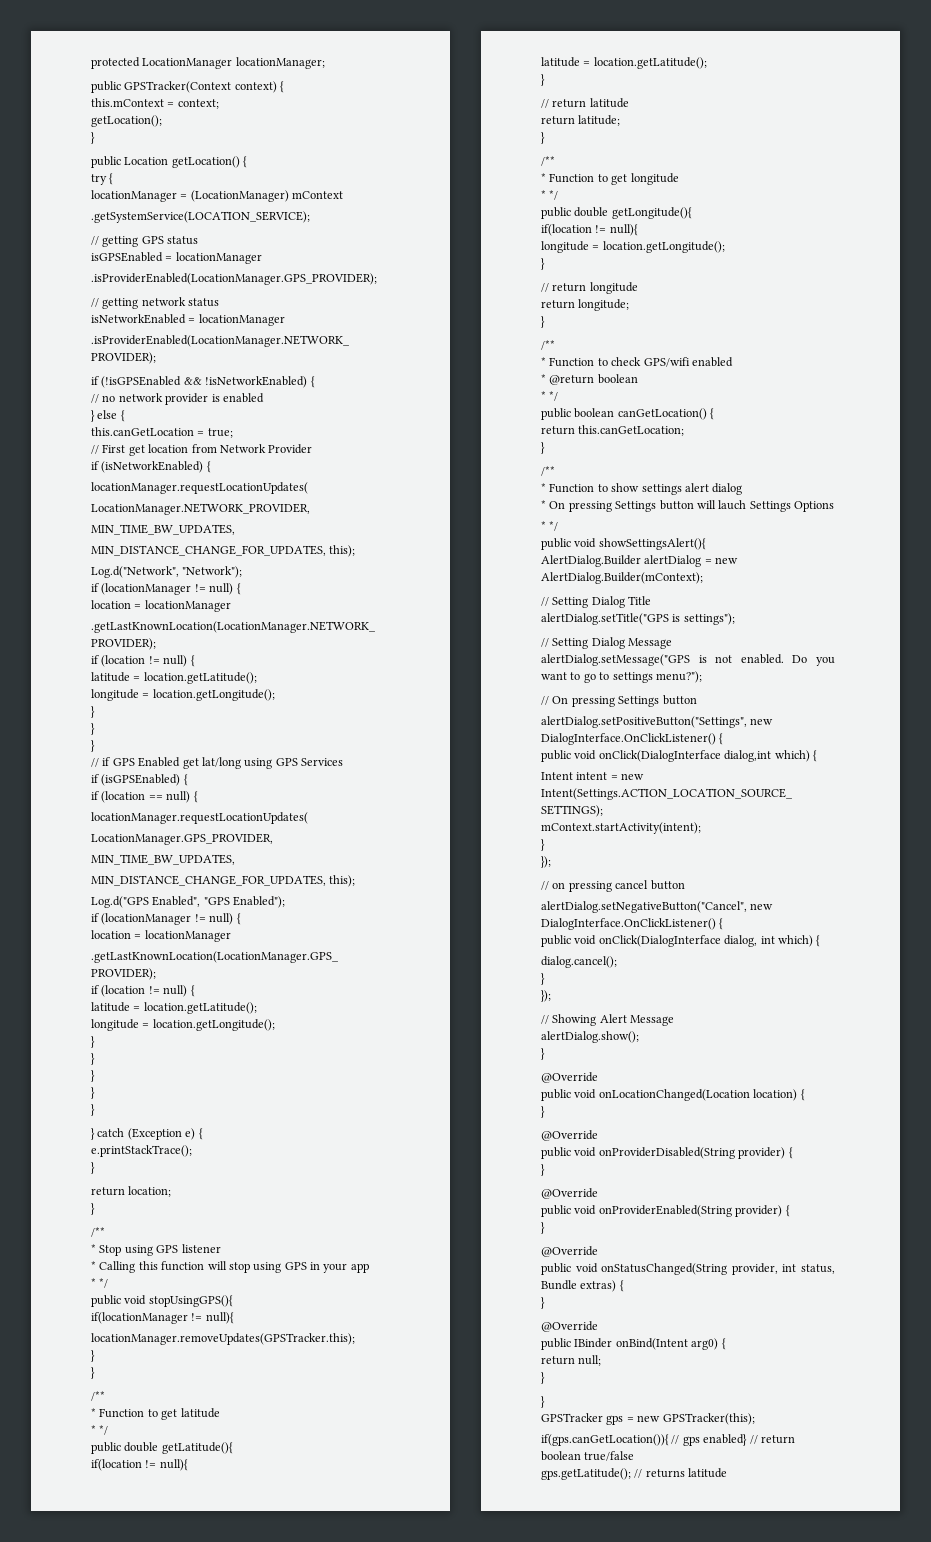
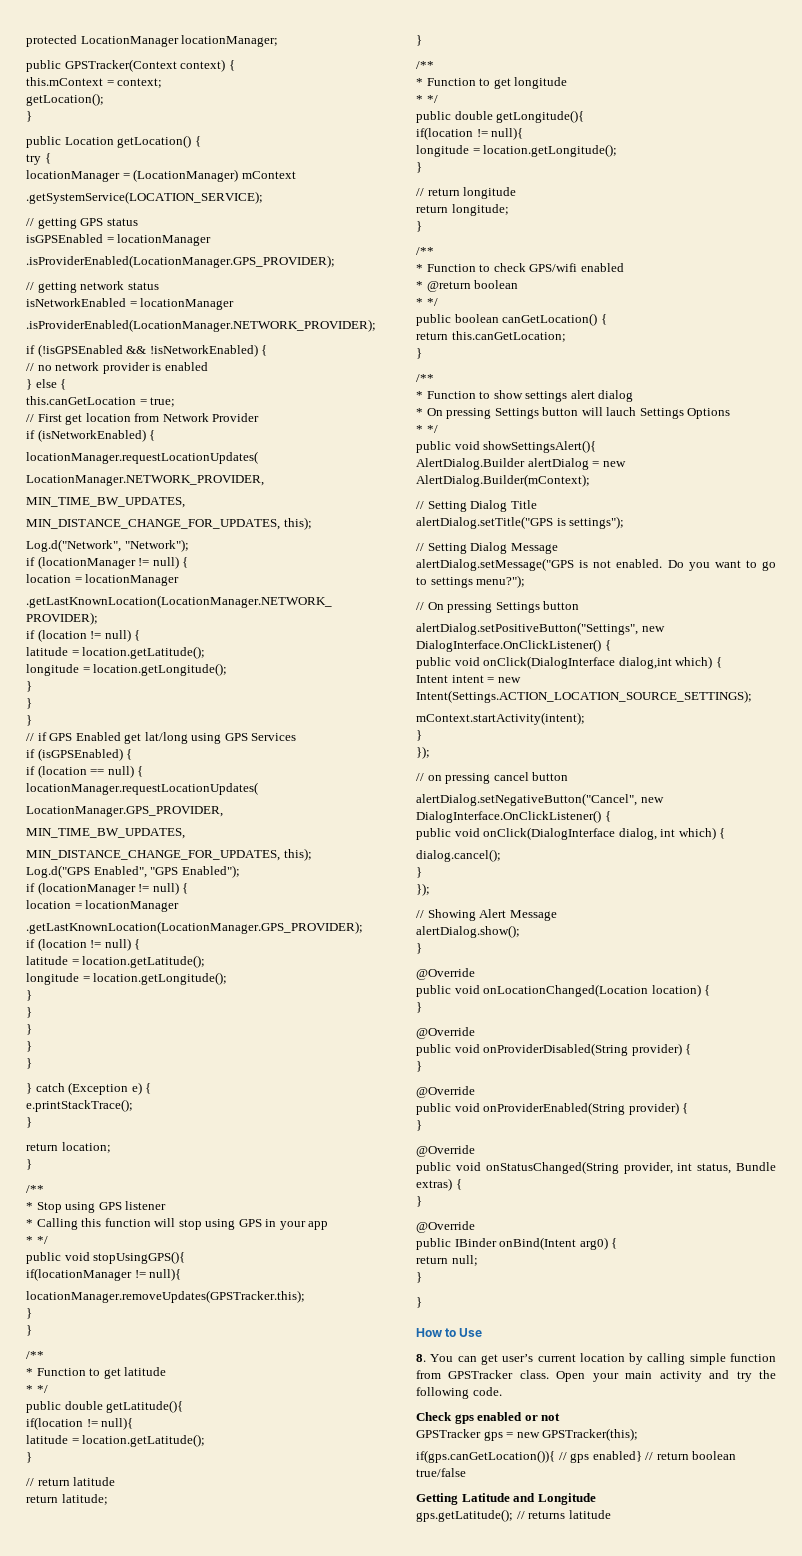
(545, 1402) none -> [416,1328,483,1337] [416,1353,776,1365] [416,1370,776,1382] [416,1387,502,1399] [416,1412,561,1424] // How to Use // 8. You can get user’s current location by calling simple function from GPSTracker class. Open your main activity and try the following code. // Check gps enabled or not
(635, 1456) none -> [416,1493,596,1505] // Getting Latitude and Longitude

